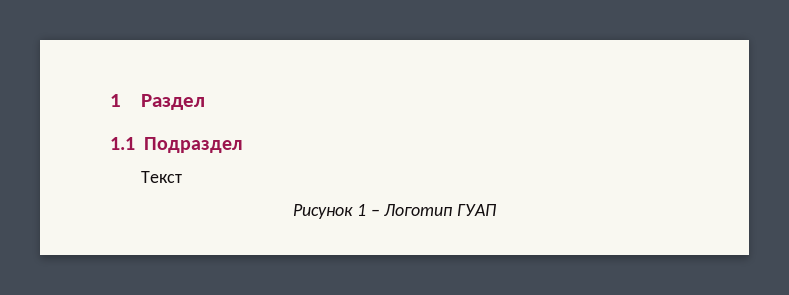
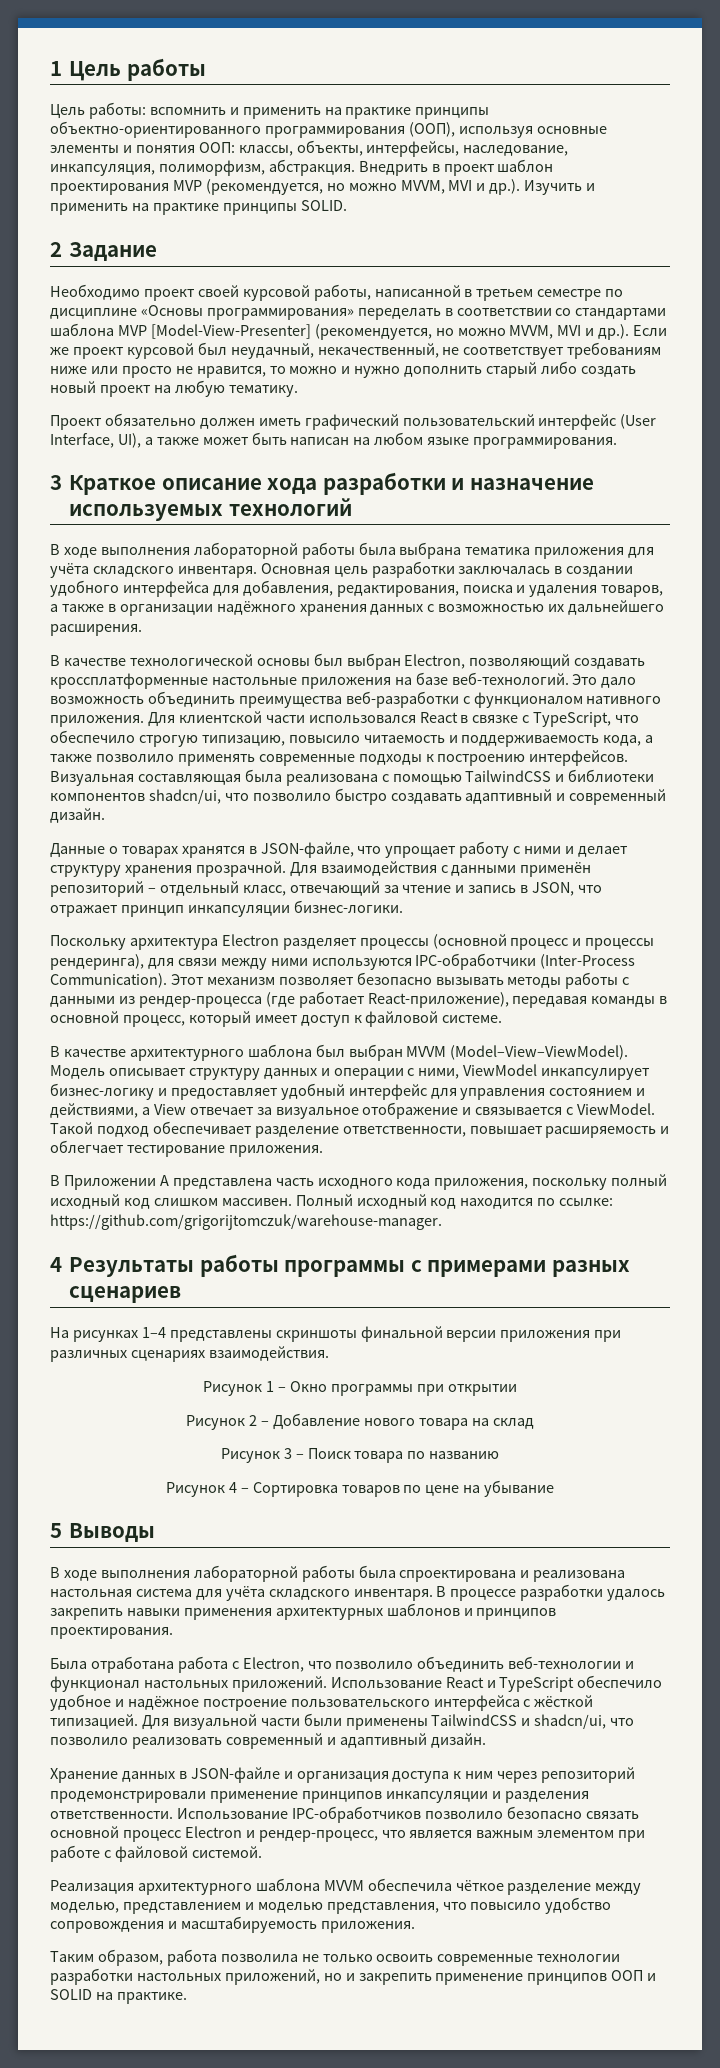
[110,94,206,110] [110,137,243,153] [141,171,183,183] [293,204,497,219] 1 Раздел // 1.1 Подраздел // Текст // Рисунок 1 – Логотип ГУАП -> [50,58,206,81] [50,102,490,119] [50,121,607,138] [50,140,569,157] [50,159,554,176] [50,179,596,195] [50,200,347,215] [50,242,158,261] [50,284,624,301] [50,305,667,320] [50,323,668,340] [50,342,662,359] [50,361,636,378] [50,380,298,397] [50,413,657,430] [50,432,618,449] [50,472,594,495] [69,498,352,521] [50,542,655,559] [50,561,634,578] [50,580,664,597] [50,600,665,616] [50,624,142,636] [50,653,646,670] [50,672,637,689] [50,691,662,708] [50,711,640,727] [50,730,654,747] [50,750,629,766] [50,769,655,786] [50,788,667,805] [50,808,105,823] [50,841,628,858] [50,861,592,877] [50,881,603,897] [50,900,403,917] [50,934,655,950] [50,953,636,970] [50,972,630,989] [50,991,668,1008] [50,1011,503,1027] [50,1044,629,1061] [50,1064,651,1080] [50,1083,646,1100] [50,1102,656,1119] [50,1121,670,1138] [50,1140,323,1157] [50,1174,668,1190] [50,1194,614,1209] [50,1214,442,1230] [50,1254,630,1277] [69,1286,182,1303] [50,1326,622,1342] [50,1346,329,1362] [203,1381,517,1396] [186,1413,534,1430] [220,1448,500,1463] [165,1480,555,1497] [50,1523,156,1542] [50,1565,626,1582] [50,1584,666,1601] [50,1603,557,1620] [50,1627,173,1639] [50,1656,635,1673] [50,1675,663,1692] [50,1694,594,1711] [50,1713,635,1730] [50,1733,486,1749] [50,1767,636,1783] [50,1791,589,1803] [50,1806,639,1823] [50,1826,646,1842] [50,1845,262,1862] [50,1878,642,1895] [50,1897,612,1914] [50,1916,415,1933] [50,1949,621,1966] [50,1968,657,1985] [50,1989,187,2004] 1 Цель работы // Цель работы: вспомнить и применить на практике принципы объектно-ориентированного программирования (ООП), используя основные элементы и понятия ООП: классы, объекты, интерфейсы, наследование, инкапсуляция, полиморфизм, абстракция. Внедрить в проект шаблон проектирования MVP (рекомендуется, но можно MVVM, MVI и др.). Изучить и применить на практике принципы SOLID. // 2 Задание // Необходимо проект своей курсовой работы, написанной в третьем семестре по дисциплине «Основы программирования» переделать в соответствии со стандартами шаблона MVP [Model-View-Presenter] (рекомендуется, но можно MVVM, MVI и др.). Если же проект курсовой был неудачный, некачественный, не соответствует требованиям ниже или просто не нравится, то можно и нужно дополнить старый либо создать новый проект на любую тематику. // Проект обязательно должен иметь графический пользовательский интерфейс (User Interface, UI), а также может быть написан на любом языке программирования. // 3 Краткое описание хода разработки и назначение используемых технологий // В ходе выполнения лабораторной работы была выбрана тематика приложения для учёта складского инвентаря. Основная цель разработки заключалась в создании удобного интерфейса для добавления, редактирования, поиска и удаления товаров, а также в организации надёжного хранения данных с возможностью их дальнейшего расширения. // В качестве технологической основы был выбран Electron, позволяющий создавать кроссплатформенные настольные приложения на базе веб-технологий. Это дало возможность объединить преимущества веб-разработки с функционалом нативного приложения. Для клиентской части использовался React в связке с TypeScript, что обеспечило строгую типизацию, повысило читаемость и поддерживаемость кода, а также позволило применять современные подходы к построению интерфейсов. Визуальная составляющая была реализована с помощью TailwindCSS и библиотеки компонентов shadcn/ui, что позволило быстро создавать адаптивный и современный дизайн. // Данные о товарах хранятся в JSON-файле, что упрощает работу с ними и делает структуру хранения прозрачной. Для взаимодействия с данными применён репозиторий – отдельный класс, отвечающий за чтение и запись в JSON, что отражает принцип инкапсуляции бизнес-логики. // Поскольку архитектура Electron разделяет процессы (основной процесс и процессы рендеринга), для связи между ними используются IPC-обработчики (Inter-Process Communication). Этот механизм позволяет безопасно вызывать методы работы с данными из рендер-процесса (где работает React-приложение), передавая команды в основной процесс, который имеет доступ к файловой системе. // В качестве архитектурного шаблона был выбран MVVM (Model–View–ViewModel). Модель описывает структуру данных и операции с ними, ViewModel инкапсулирует бизнес-логику и предоставляет удобный интерфейс для управления состоянием и действиями, а View отвечает за визуальное отображение и связывается с ViewModel. Такой подход обеспечивает разделение ответственности, повышает расширяемость и облегчает тестирование приложения. // В Приложении А представлена часть исходного кода приложения, поскольку полный исходный код слишком массивен. Полный исходный код находится по ссылке: https://github.com/grigorijtomczuk/warehouse-manager. // 4 Результаты работы программы с примерами разных сценариев // На рисунках 1–4 представлены скриншоты финальной версии приложения при различных сценариях взаимодействия. // Рисунок 1 – Окно программы при открытии // Рисунок 2 – Добавление нового товара на склад // Рисунок 3 – Поиск товара по названию // Рисунок 4 – Сортировка товаров по цене на убывание // 5 Выводы // В ходе выполнения лабораторной работы была спроектирована и реализована настольная система для учёта складского инвентаря. В процессе разработки удалось закрепить навыки применения архитектурных шаблонов и принципов проектирования. // Была отработана работа с Electron, что позволило объединить веб-технологии и функционал настольных приложений. Использование React и TypeScript обеспечило удобное и надёжное построение пользовательского интерфейса с жёсткой типизацией. Для визуальной части были применены TailwindCSS и shadcn/ui, что позволило реализовать современный и адаптивный дизайн. // Хранение данных в JSON-файле и организация доступа к ним через репозиторий продемонстрировали применение принципов инкапсуляции и разделения ответственности. Использование IPC-обработчиков позволило безопасно связать основной процесс Electron и рендер-процесс, что является важным элементом при работе с файловой системой. // Реализация архитектурного шаблона MVVM обеспечила чёткое разделение между моделью, представлением и моделью представления, что повысило удобство сопровождения и масштабируемость приложения. // Таким образом, работа позволила не только освоить современные технологии разработки настольных приложений, но и закрепить применение принципов ООП и SOLID на практике.

